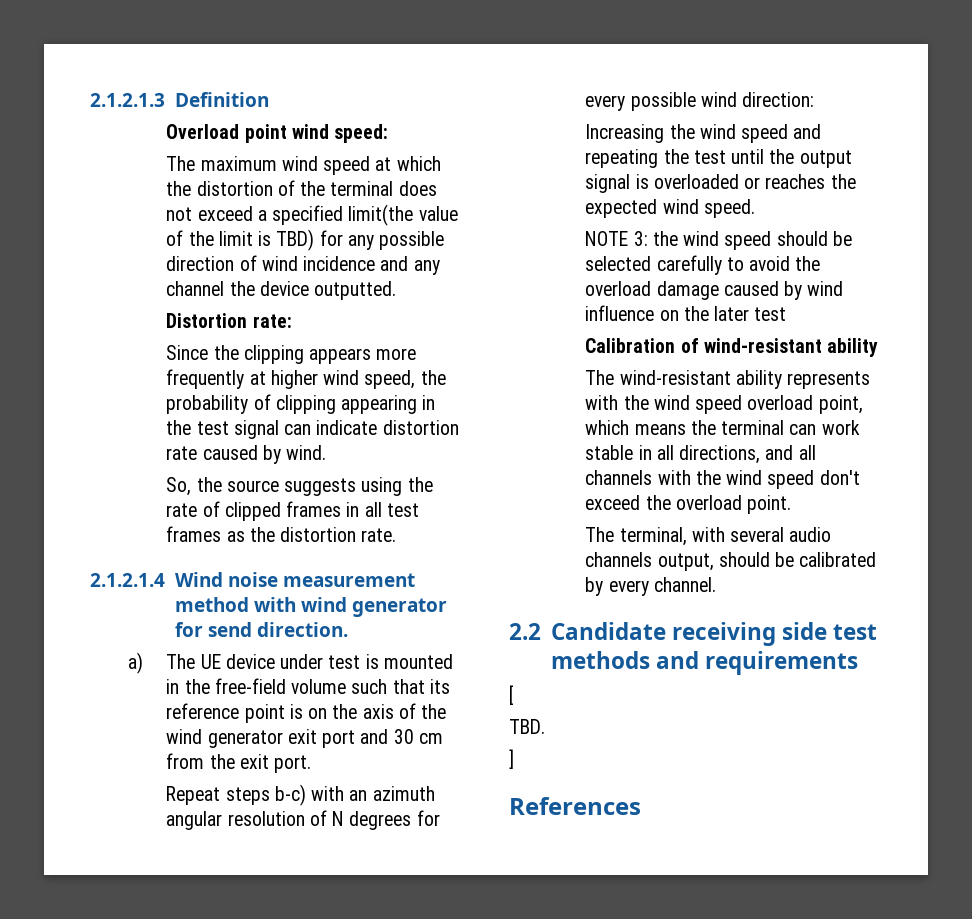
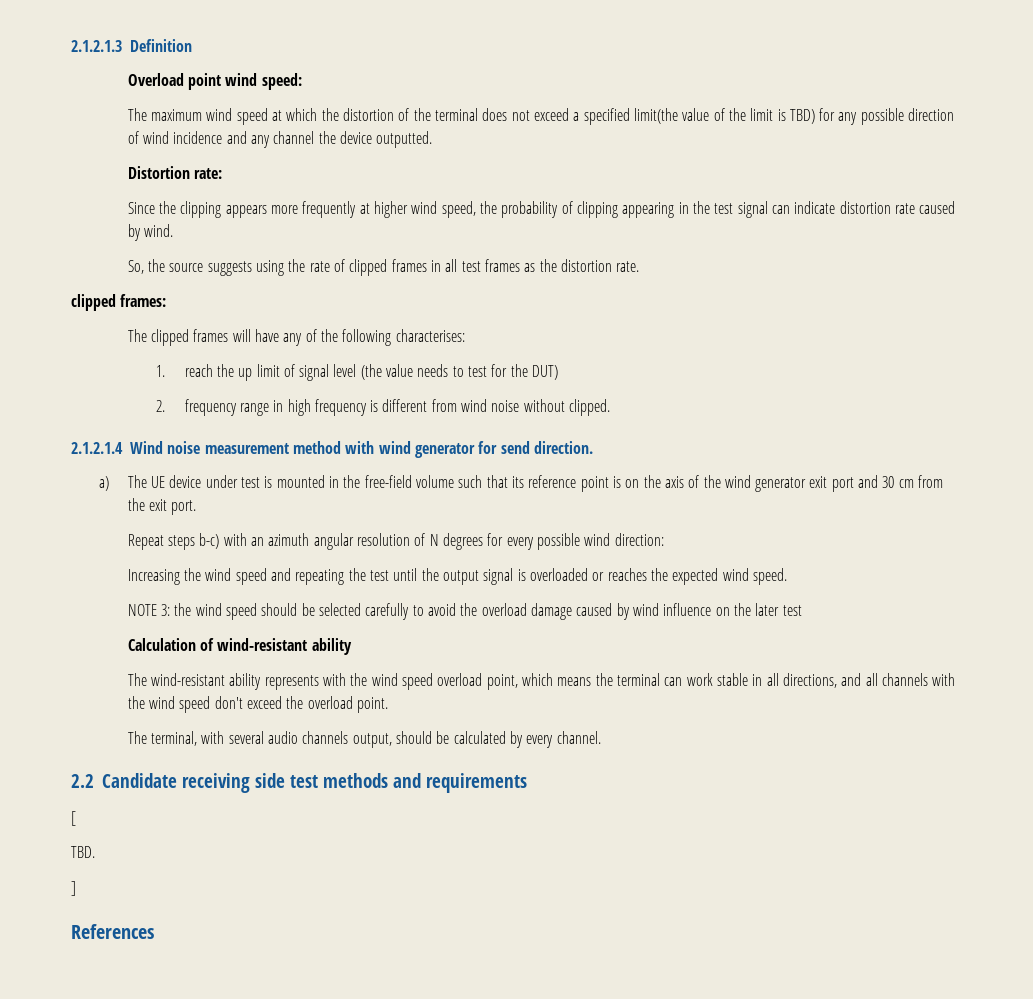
(397, 535) none -> [71,294,167,311] [127,329,465,346] [156,364,559,381] [156,399,611,416] // clipped frames: // The clipped frames will have any of the following characterises: // 1. reach the up limit of signal level (the value needs to test for the DUT) // 2. frequency range in high frequency is different from wind noise without clipped.
[585,338,676,353] Calibration -> [127,638,196,651] Calculation
[799,552,877,567] calibrated -> [453,731,506,744] calculated

